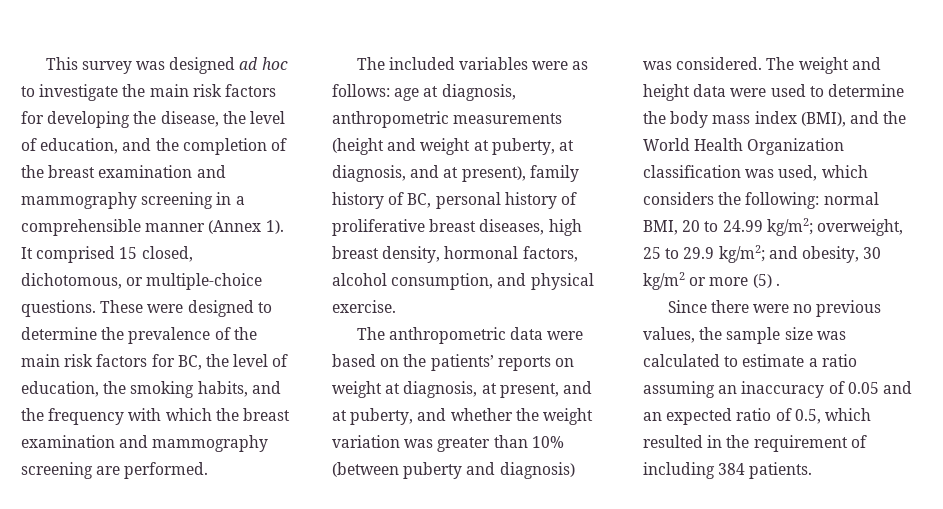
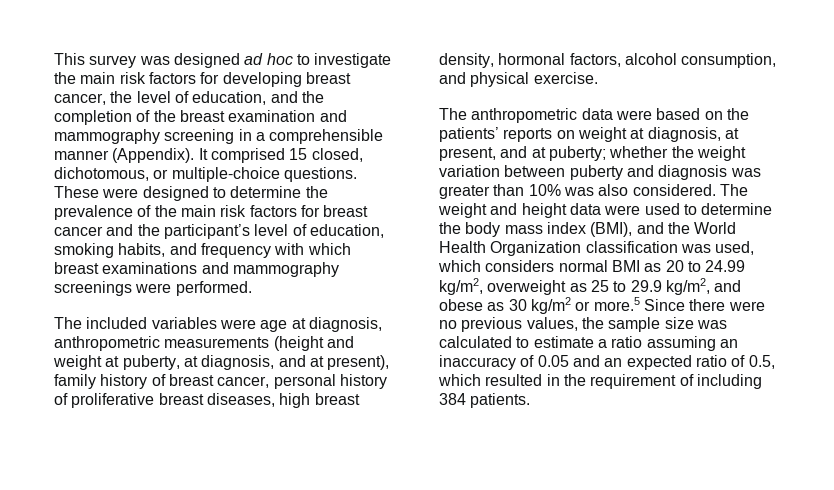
[133,111,219,127] the disease, -> [305,72,351,84] [54,93,106,105] breast cancer,
[208,220,284,234] (Annex 1). -> [112,148,195,163] (Appendix).
[177,354,289,370] [21,381,127,397] BC, the level of education, the -> [323,205,369,217] [54,224,384,239] breast cancer and the participant’s level of education,
[21,408,44,421] the -> (197, 249) none
[215,408,290,421] [21,435,269,452] [21,462,121,479] the breast examination and mammography screening are -> [54,262,339,277] [54,281,172,296] breast examinations and mammography screenings were
[572,61,589,70] [332,84,390,97] as follows: -> (256, 324) none
[407,193,432,208] BC, -> [168,374,270,388] breast cancer,
[350,408,447,425] puberty, and -> [548,146,606,161] puberty;
[404,435,564,452] [332,462,575,479] [643,61,672,70] was greater than 10% (between puberty and diagnosis) was -> [504,165,761,180] [439,184,629,199] between puberty and diagnosis was greater than 10% was also
[718,192,879,209] [643,218,903,236] [643,245,882,263] [643,272,780,290] the following: normal BMI, 20 to 24.99 kg/m2; overweight, 25 to 29.9 kg/m2; and obesity, 30 kg/m2 or more (5) . // -> [558,260,746,272] [439,278,742,295] [439,297,640,314] normal BMI as 20 to 24.99 kg/m2, overweight as 25 to 29.9 kg/m2, and obese as 30 kg/m2 or more.5

